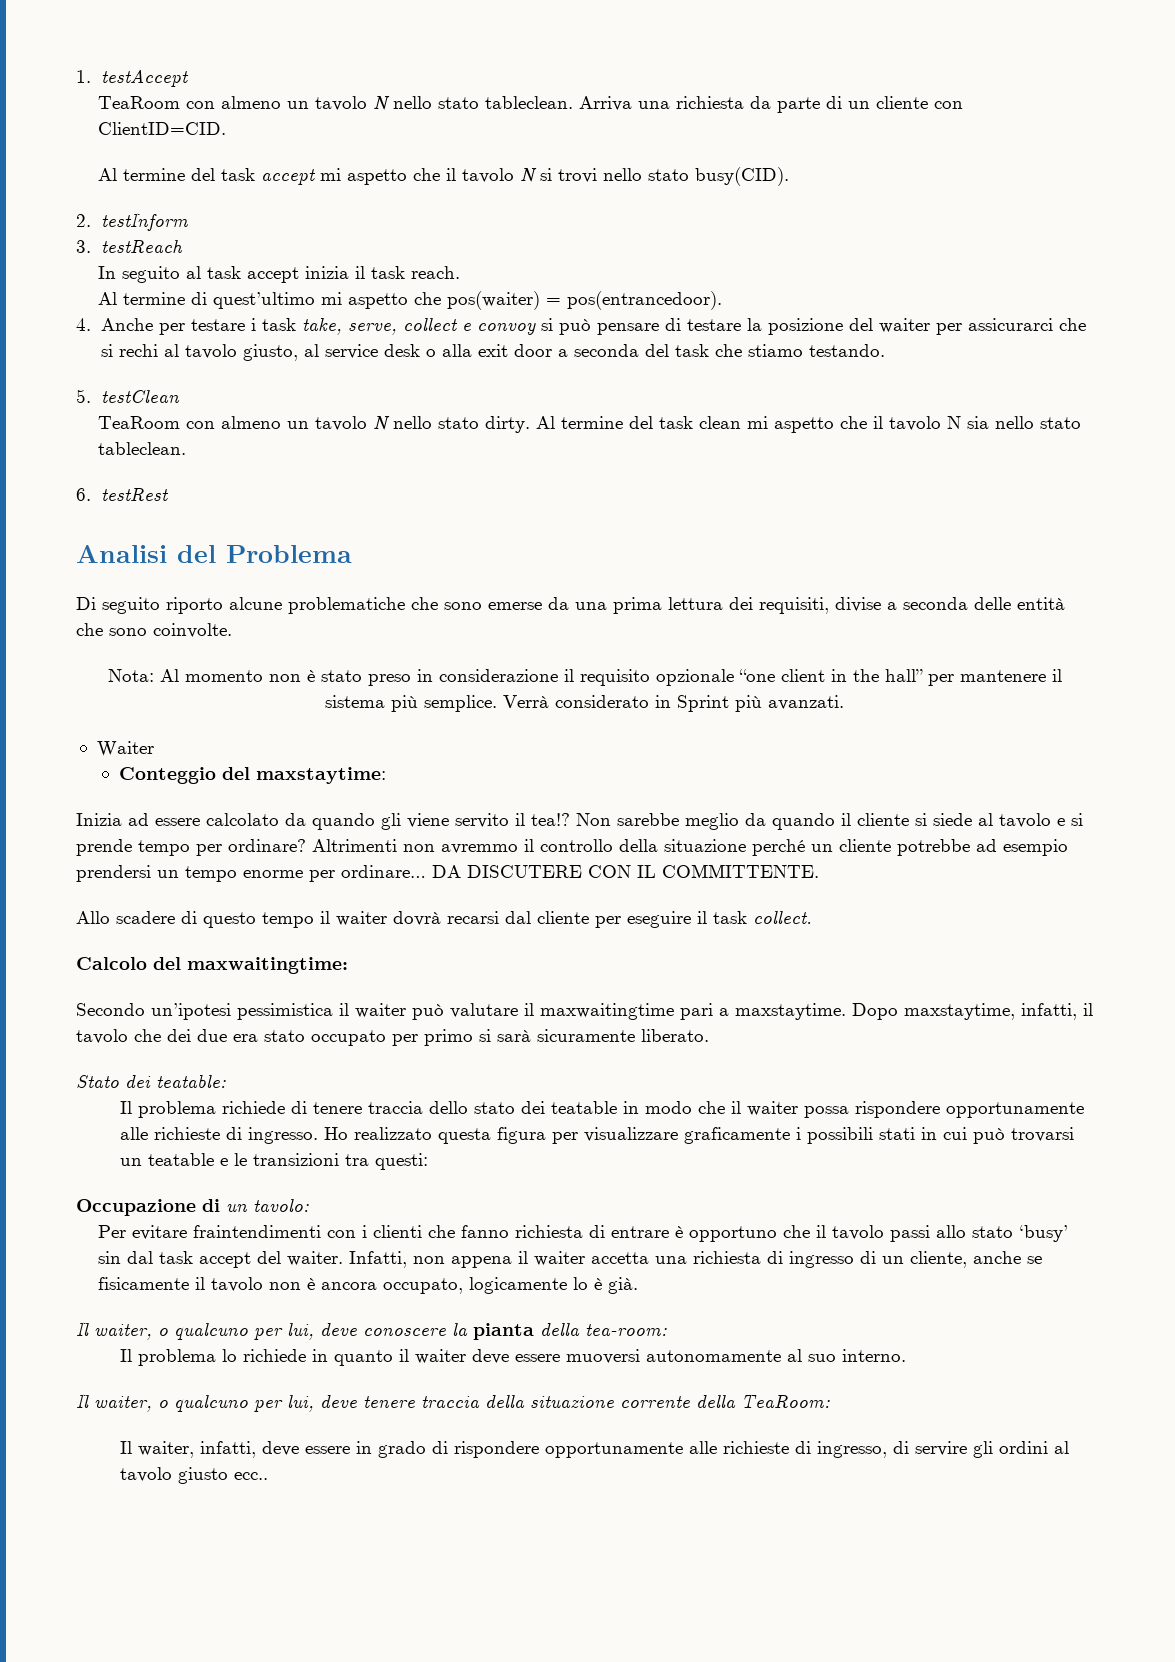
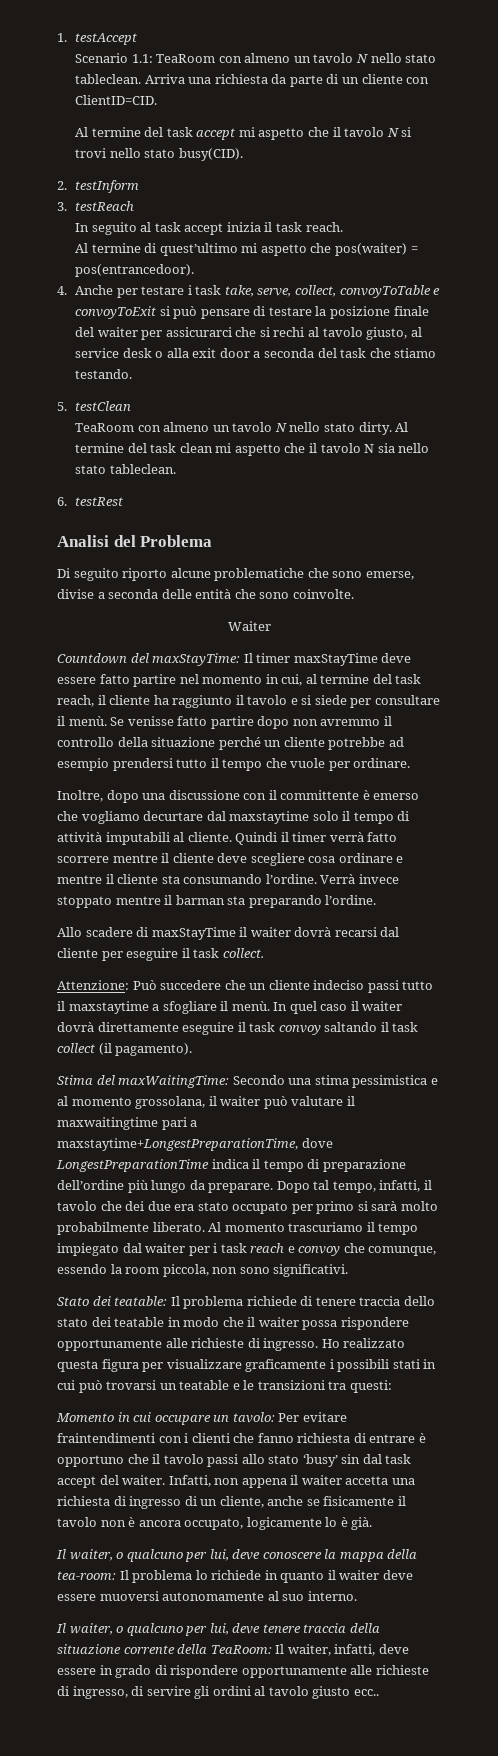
(189, 78) none -> [75,53,153,63] Scenario 1.1:
[402,318,536,335] collect e convoy -> [294,285,441,298] [75,306,157,319] collect, convoyToTable e convoyToExit
(843, 326) none -> [393,306,429,316] finale
[488,597,829,614] emerse da una prima lettura dei requisiti, -> [365,571,414,580] emerse,
[107,669,1062,686] [325,695,844,712] [96,741,154,757] [119,767,387,784] [76,813,1083,830] [76,839,397,856] Nota: Al momento non è stato preso in considerazione il requisito opzionale “one client in the hall” per mantenere il sistema più semplice. Verrà considerato in Sprint più avanzati. // Waiter // Conteggio del maxstaytime: // Inizia ad essere calcolato da quando gli viene servito il tea!? Non sarebbe meglio da quando il cliente si siede al tavolo e si prende tempo per ordinare? Altrimenti -> [227,621,271,631] [57,653,412,666] [57,674,422,687] [57,695,440,708] [57,716,290,729] Waiter // Countdown del maxStayTime: Il timer maxStayTime deve essere fatto partire nel momento in cui, al termine del task reach, il cliente ha raggiunto il tavolo e si siede per consultare il menù. Se venisse fatto partire dopo
[157,864,819,882] un tempo enorme per ordinare… DA DISCUTERE CON IL COMMITTENTE. -> [176,758,411,771] [57,790,420,803] [57,811,410,824] [57,832,398,845] [57,853,404,866] [57,874,399,884] [57,895,377,908] tutto il tempo che vuole per ordinare. // Inoltre, dopo una discussione con il committente è emerso che vogliamo decurtare dal maxstaytime solo il tempo di attività imputabili al cliente. Quindi il timer verrà fatto scorrere mentre il cliente deve scegliere cosa ordinare e mentre il cliente sta consumando l’ordine. Verrà invece stoppato mentre il barman sta preparando l’ordine.
[203,912,314,928] questo tempo -> [151,927,236,940] maxStayTime
[76,957,348,974] [76,1003,333,1020] Calcolo del maxwaitingtime: // Secondo un’ipotesi pessimistica -> [57,980,434,993] [57,1001,403,1014] [57,1022,419,1035] [57,1043,193,1056] [57,1075,438,1088] [57,1096,206,1109] Attenzione: Può succedere che un cliente indeciso passi tutto il maxstaytime a sfogliare il menù. In quel caso il waiter dovrà direttamente eseguire il task convoy saltando il task collect (il pagamento). // Stima del maxWaitingTime: Secondo una stima pessimistica e al momento grossolana,
[735,1003,1015,1020] maxstaytime. Dopo maxstaytime, -> [57,1138,333,1151] [56,1159,406,1172] [57,1180,376,1193] maxstaytime+LongestPreparationTime, dove LongestPreparationTime indica il tempo di preparazione dell’ordine più lungo da preparare. Dopo tal tempo,
[537,1029,635,1042] sicuramente -> [400,1201,438,1211] [57,1222,149,1235] molto probabilmente
(709, 1035) none -> [208,1222,419,1235] [57,1243,437,1256] [57,1264,349,1277] Al momento trascuriamo il tempo impiegato dal waiter per i task reach e convoy che comunque, essendo la room piccola, non sono significativi.
(226, 1081) // -> (168, 1301) none
[76,1199,220,1216] Occupazione di -> [56,1412,211,1425] Momento in cui occupare
(309, 1205) // -> (275, 1417) none
[473,1323,534,1340] pianta -> [339,1552,384,1562] mappa
(667, 1330) // -> (116, 1575) none
(830, 1401) // -> (272, 1649) none

